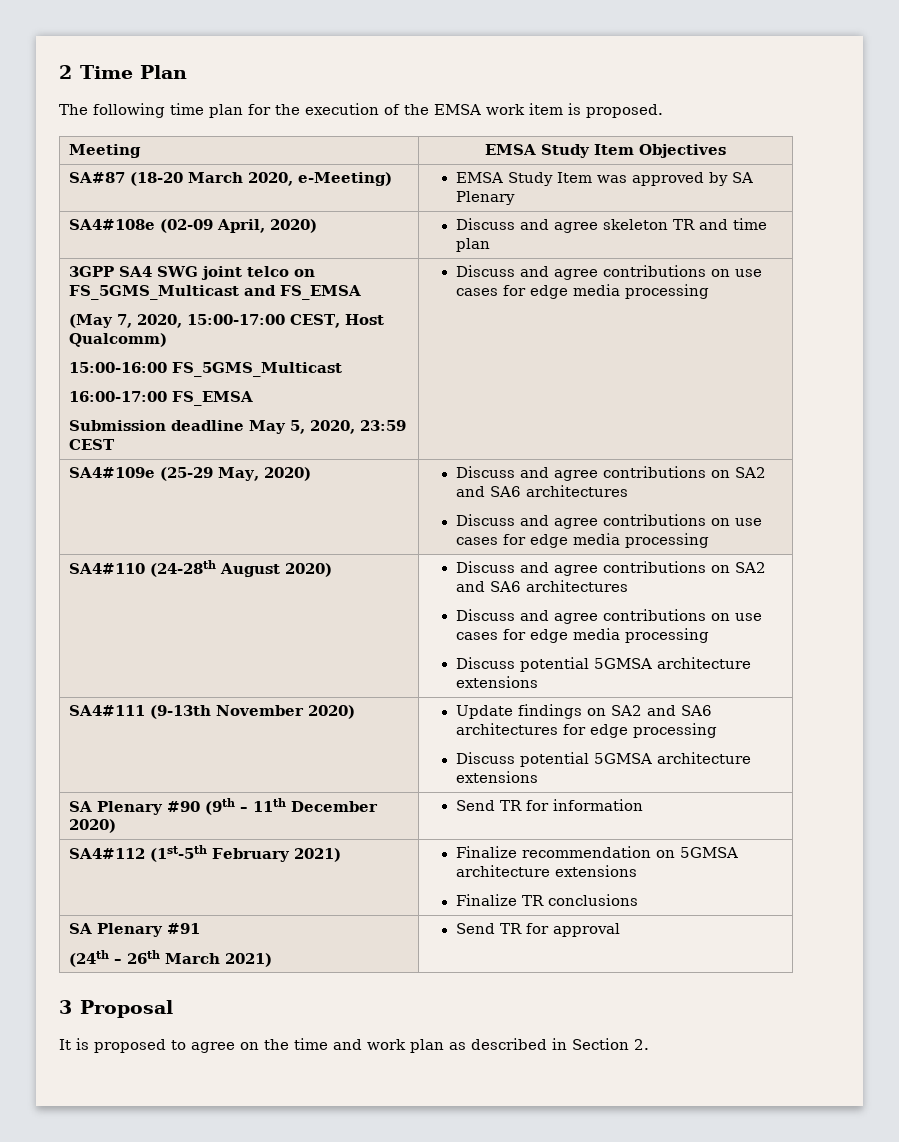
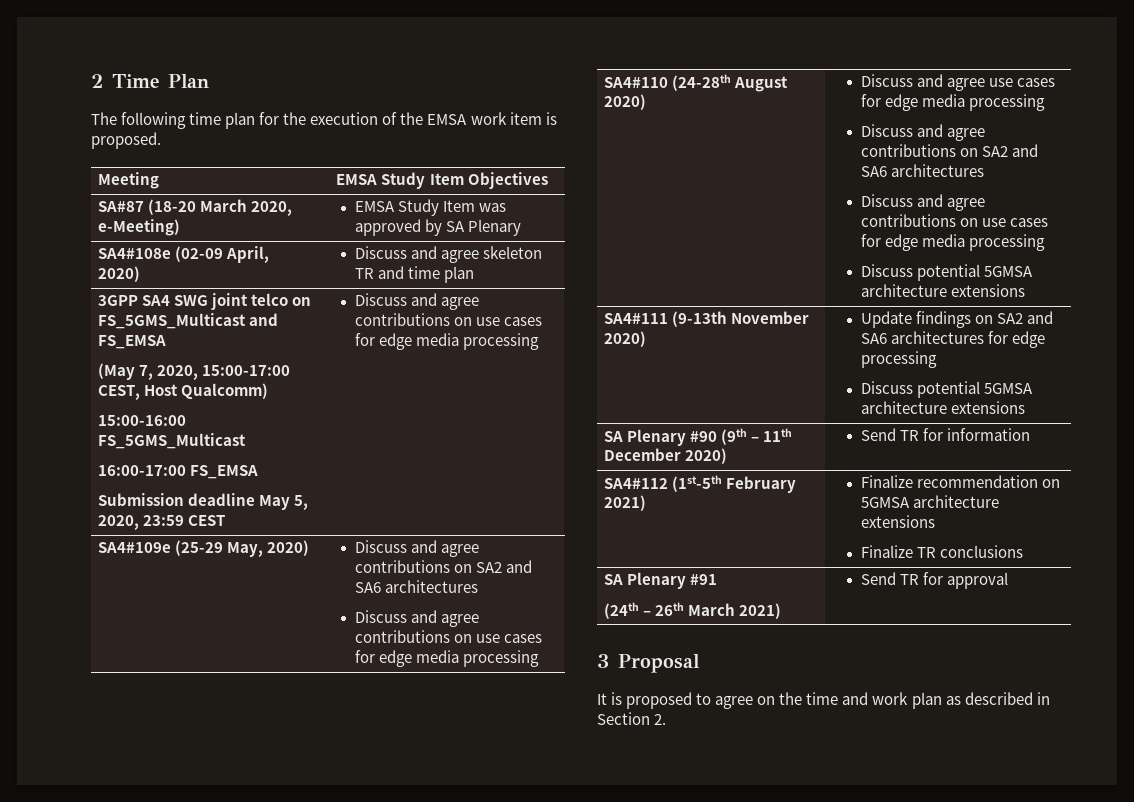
(598, 570) none -> [988,78,1056,87] [860,94,1045,111] [860,124,985,141] use cases for edge media processing // Discuss and agree

